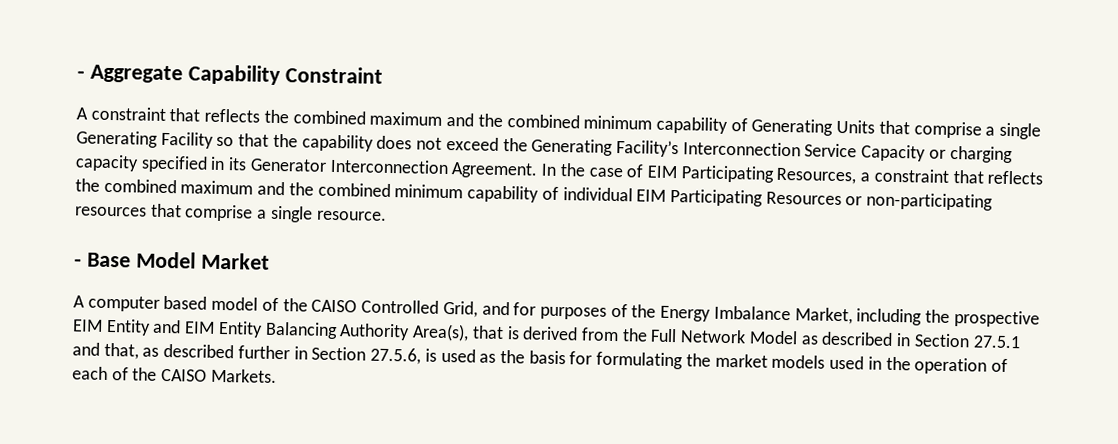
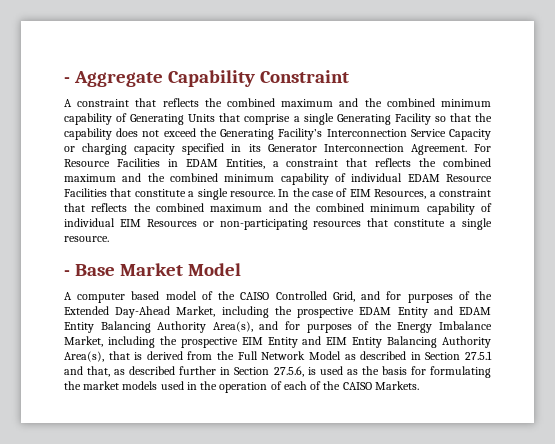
(539, 170) none -> [473,144,491,152] [64,158,491,169] [64,173,492,185] [64,188,275,200] For Resource Facilities in EDAM Entities, a constraint that reflects the combined maximum and the combined minimum capability of individual EDAM Resource Facilities that constitute a single resource.
[680,165,775,183] Participating -> (371, 193) none
[669,188,763,207] Participating -> (141, 223) none
[184,204,254,222] comprise -> [394,219,446,227] constitute
[135,251,270,270] Model Market -> [119,263,241,276] Market Model
(657, 311) none -> [64,306,492,318] [64,321,392,333] Extended Day-Ahead Market, including the prospective EDAM Entity and EDAM Entity Balancing Authority Area(s), and for purposes of the

